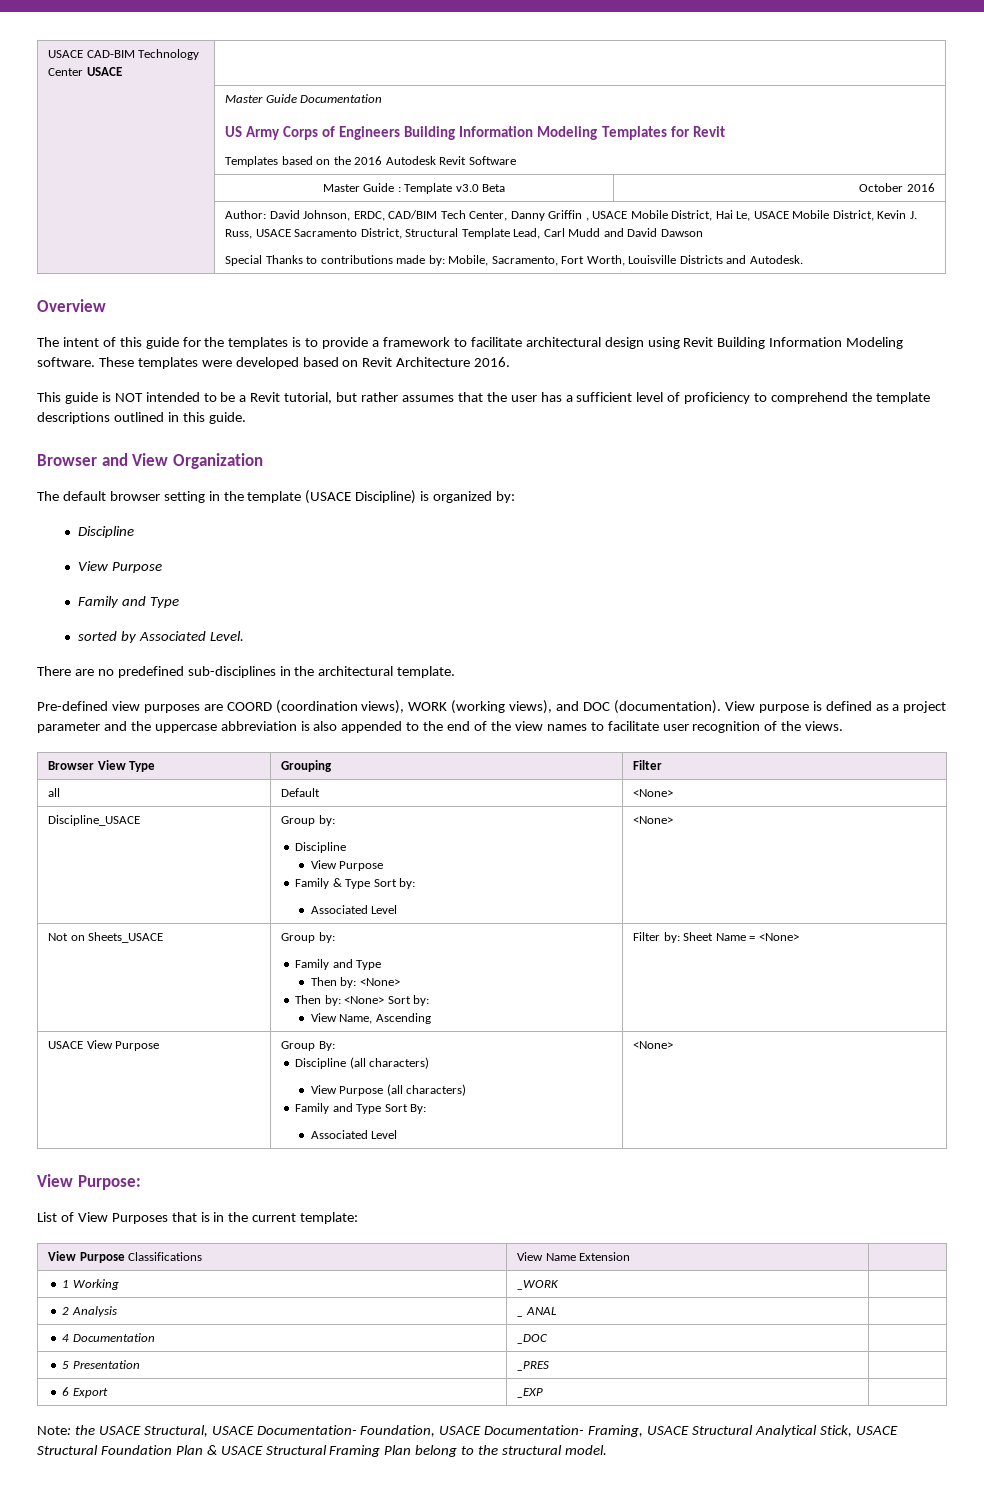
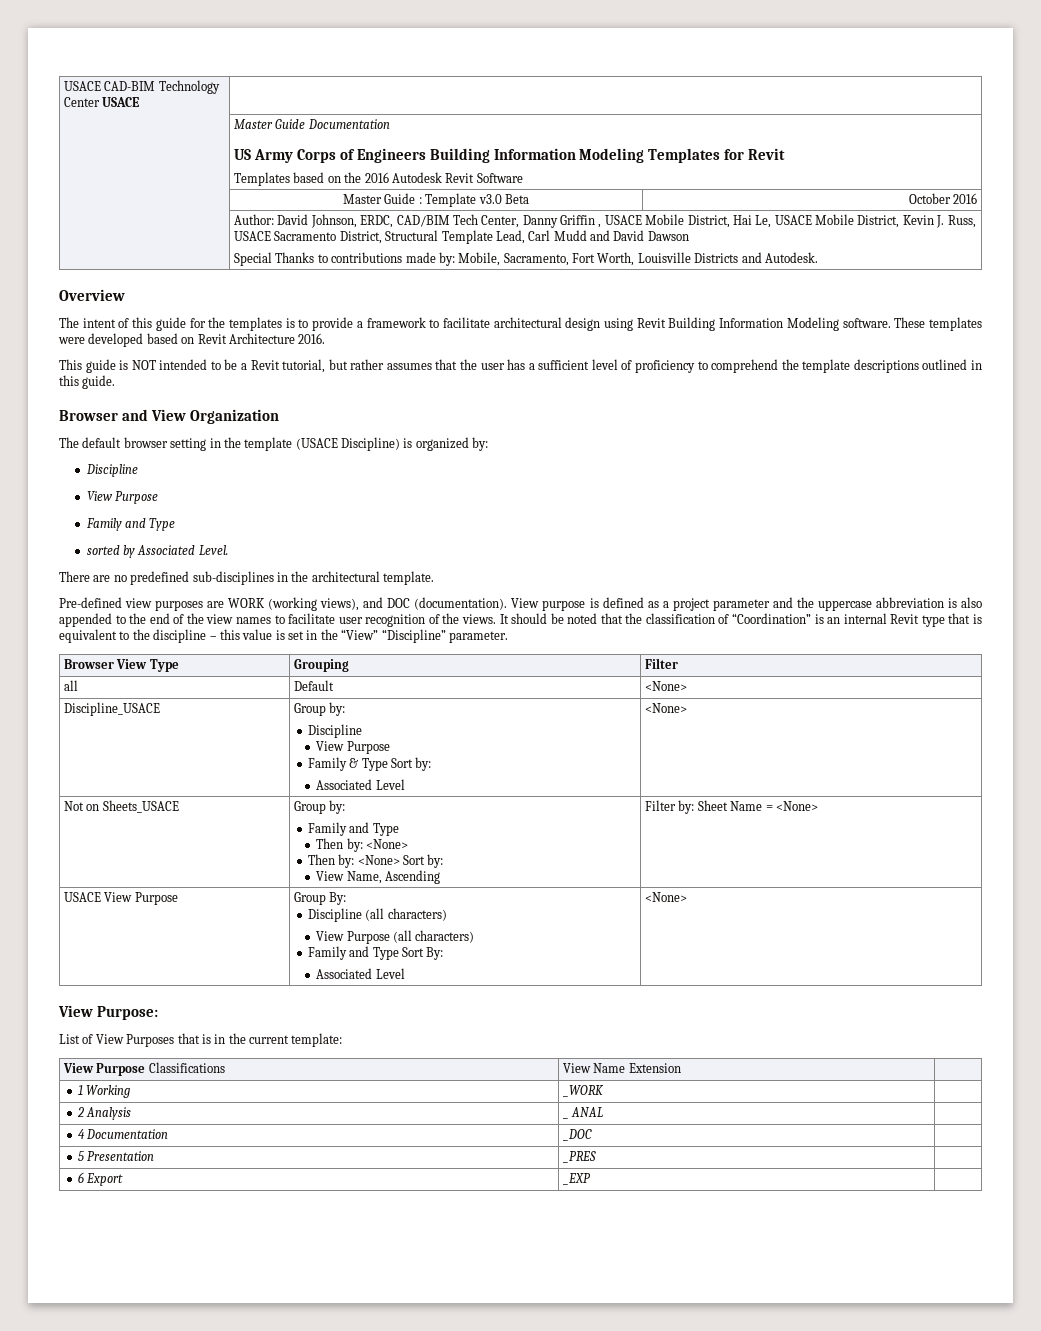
[226,700,405,714] COORD (coordination views), -> (225, 604) none
(844, 726) none -> [499,613,983,627] [59,629,508,643] It should be noted that the classification of “Coordination” is an internal Revit type that is equivalent to the discipline – this value is set in the “View” “Discipline” parameter.
[37,1425,898,1437] [37,1445,607,1457] // Note: the USACE Structural, USACE Documentation- Foundation, USACE Documentation- Framing, USACE Structural Analytical Stick, USACE Structural Foundation Plan & USACE Structural Framing Plan belong to the structural model. -> (592, 1179) none

